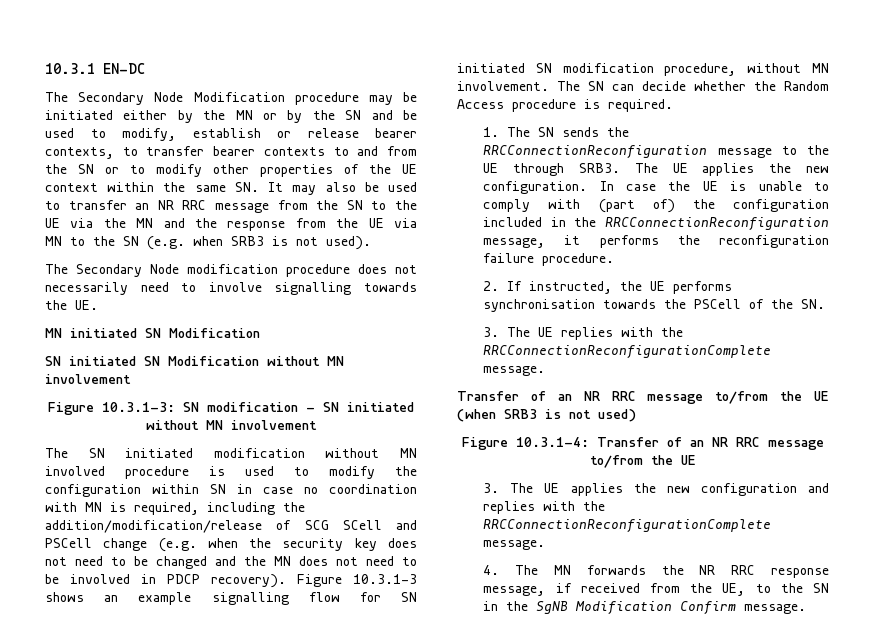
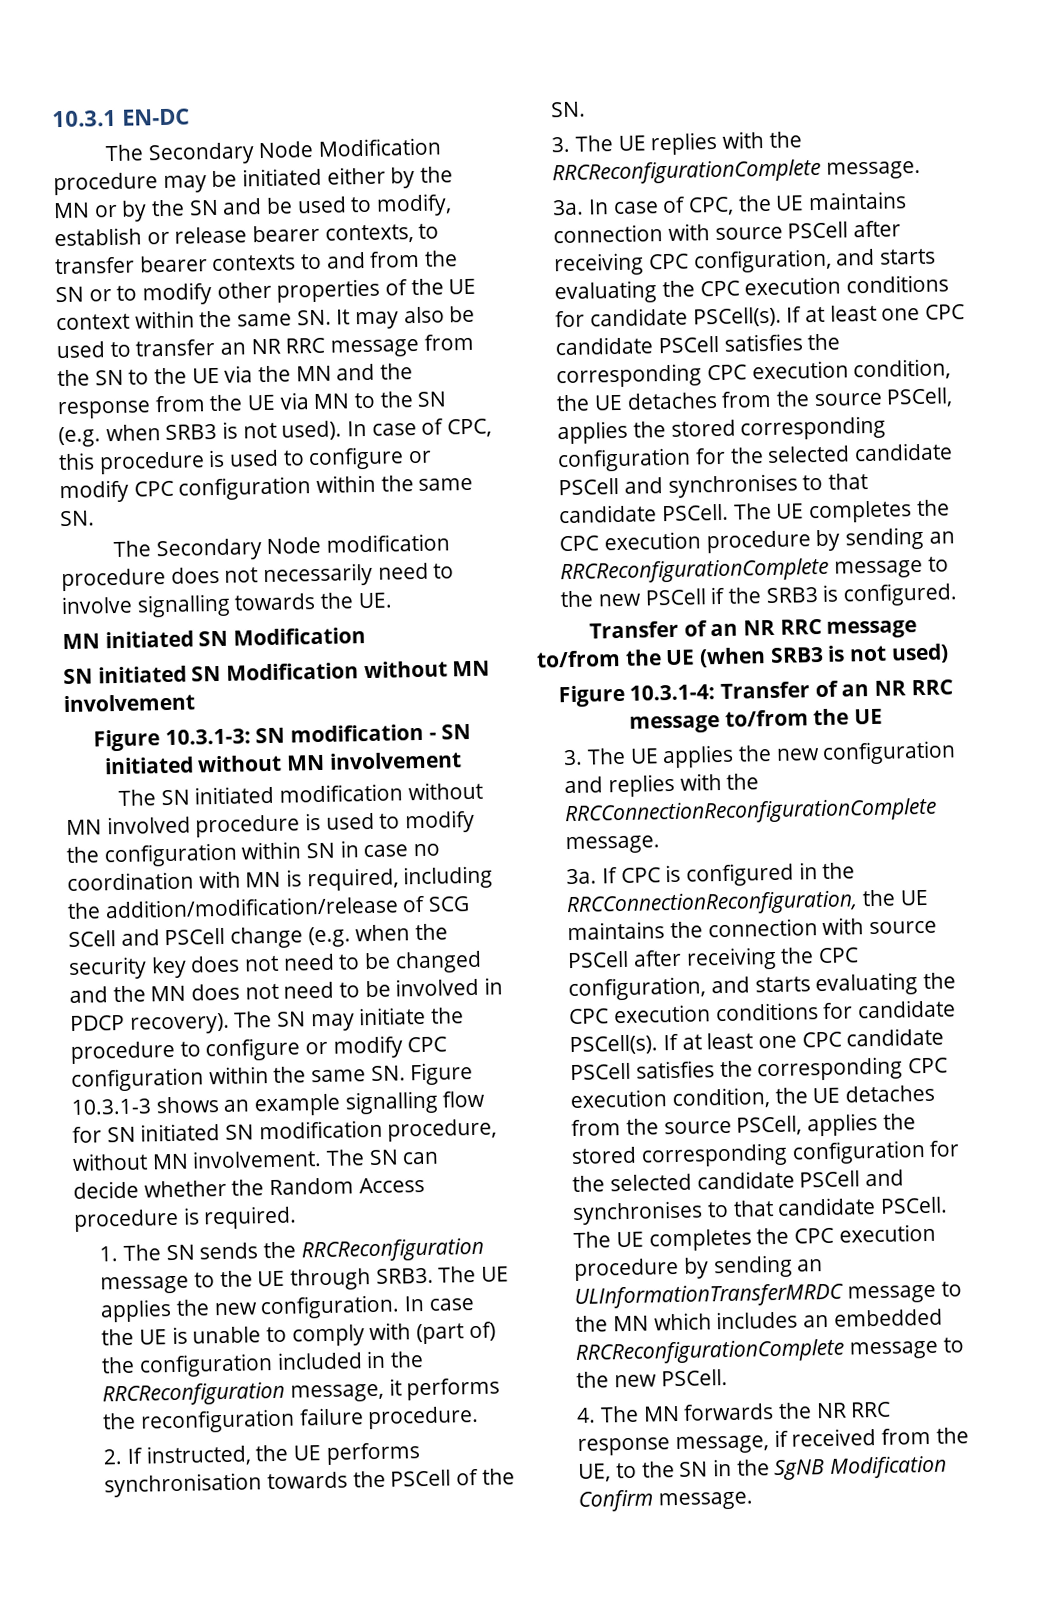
(371, 243) none -> [347,418,493,438] [58,446,433,475] [59,474,474,504] [60,510,95,527] In case of CPC, this procedure is used to configure or modify CPC configuration within the same SN.
(286, 581) none -> [233,1006,465,1032] [70,1035,448,1064] [71,1065,406,1092] The SN may initiate the procedure to configure or modify CPC configuration within the same SN.
[483,145,708,159] RRCConnectionReconfiguration -> [300,1237,484,1263] RRCReconfiguration
[605,217,829,231] RRCConnectionReconfiguration -> [102,1381,286,1407] RRCReconfiguration
[483,345,772,359] [483,366,546,376] RRCConnectionReconfigurationComplete message. -> [552,158,921,186] [552,191,907,216] [553,220,901,244] [553,248,936,277] [554,274,949,305] [555,304,965,328] [555,333,841,356] [556,358,952,389] [556,387,954,412] [557,415,887,445] [557,442,953,473] [558,473,868,499] [559,499,950,524] [559,526,955,554] [560,556,949,585] [560,582,958,608] RRCReconfigurationComplete message. // 3a. In case of CPC, the UE maintains connection with source PSCell after receiving CPC configuration, and starts evaluating the CPC execution conditions for candidate PSCell(s). If at least one CPC candidate PSCell satisfies the corresponding CPC execution condition, the UE detaches from the source PSCell, applies the stored corresponding configuration for the selected candidate PSCell and synchronises to that candidate PSCell. The UE completes the CPC execution procedure by sending an RRCReconfigurationComplete message to the new PSCell if the SRB3 is configured.
(546, 545) none -> [566,862,856,887] [566,889,929,918] [567,917,937,941] [567,946,859,971] [568,972,956,1002] [569,999,956,1025] [569,1027,945,1056] [570,1056,948,1082] [570,1084,935,1110] [571,1112,916,1137] [571,1140,961,1168] [572,1169,904,1193] [572,1196,948,1226] [573,1223,936,1252] [574,1254,824,1282] [574,1281,962,1310] [575,1308,943,1333] [575,1337,964,1366] [576,1368,728,1388] // 3a. If CPC is configured in the RRCConnectionReconfiguration, the UE maintains the connection with source PSCell after receiving the CPC configuration, and starts evaluating the CPC execution conditions for candidate PSCell(s). If at least one CPC candidate PSCell satisfies the corresponding CPC execution condition, the UE detaches from the source PSCell, applies the stored corresponding configuration for the selected candidate PSCell and synchronises to that candidate PSCell. The UE completes the CPC execution procedure by sending an ULInformationTransferMRDC message to the MN which includes an embedded RRCReconfigurationComplete message to the new PSCell.

